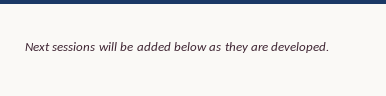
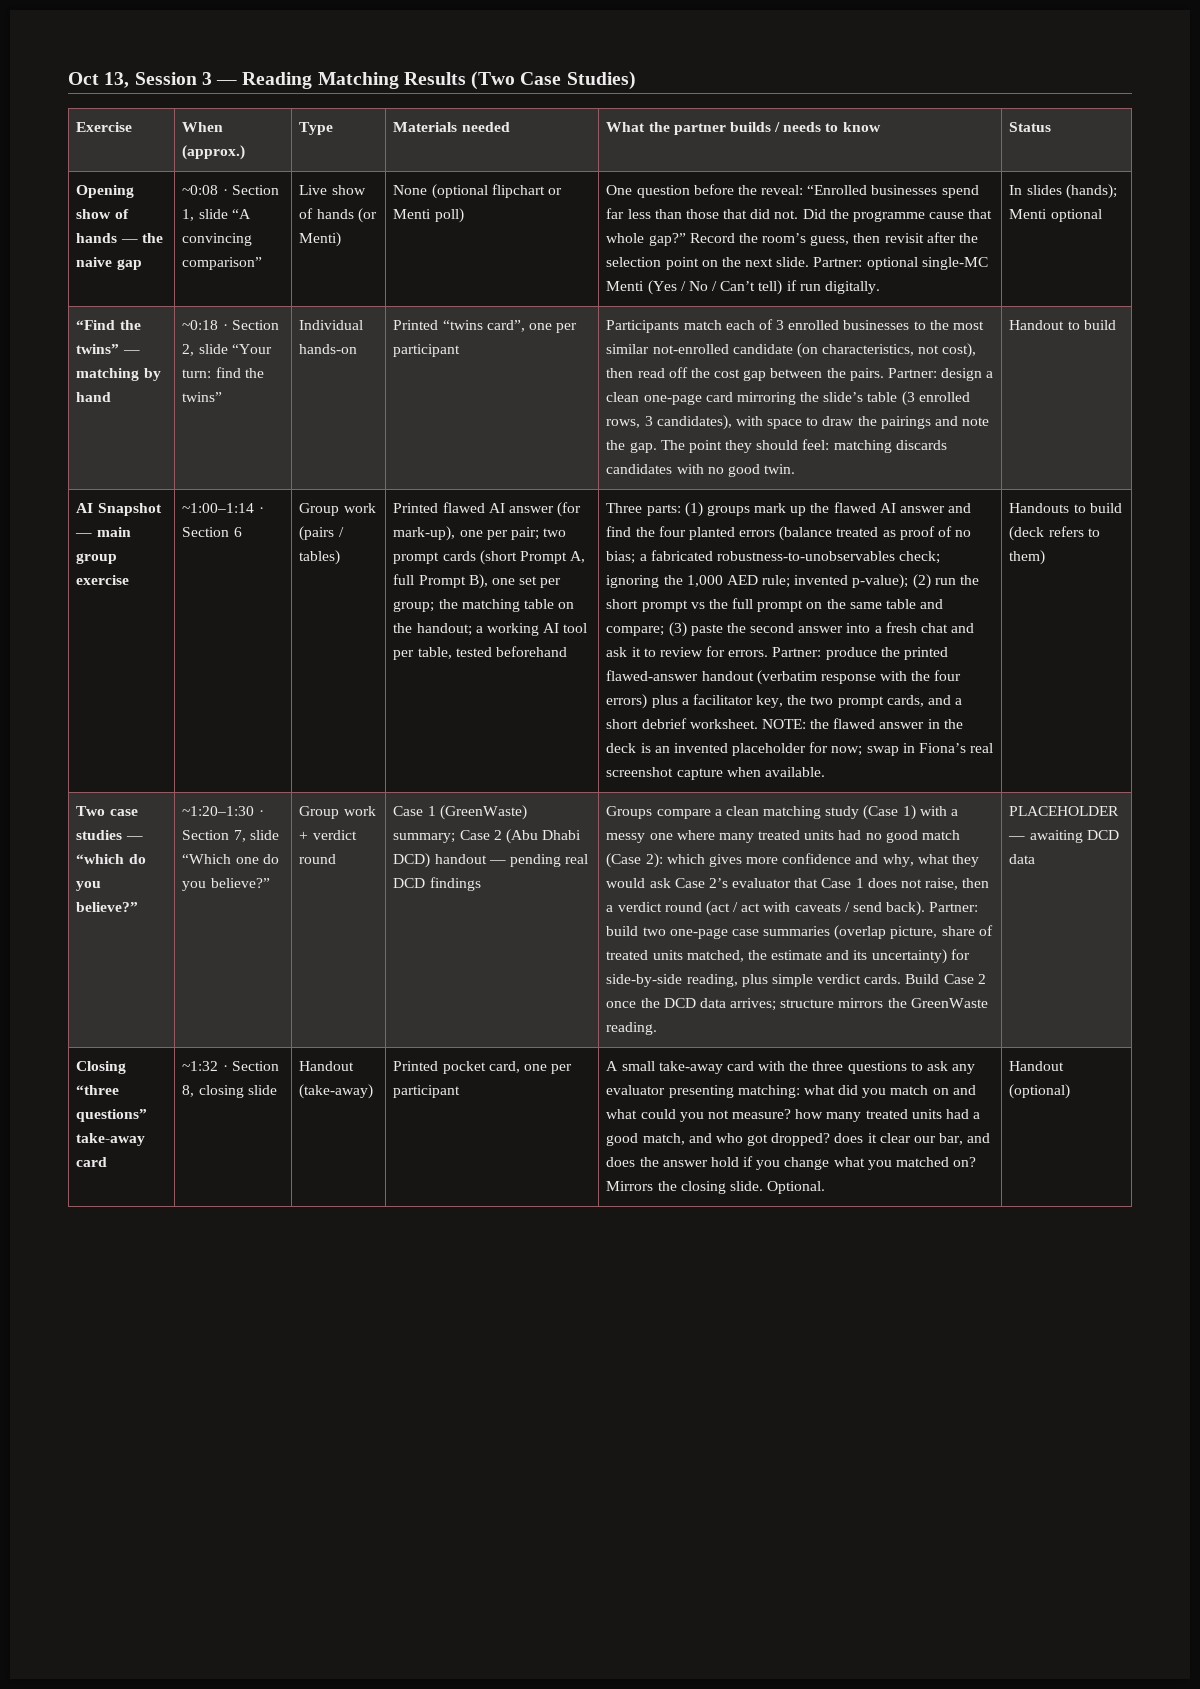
[25,42,330,53] Next sessions will be added below as they are developed. -> [68,71,636,90] [76,122,133,132] [182,122,224,132] [182,145,246,160] [299,122,334,135] [393,122,510,132] [606,122,881,135] [1009,122,1052,132] [76,185,135,198] [76,209,129,219] [76,233,163,243] [76,257,142,270] [182,185,279,195] [182,209,251,221] [182,233,253,246] [182,257,263,270] [299,185,366,195] [299,208,377,223] [299,232,342,247] [393,184,562,199] [393,208,464,223] [606,184,979,198] [606,208,993,222] [606,232,979,246] [606,257,988,270] [606,280,881,295] [1009,184,1117,199] [1009,209,1102,222] [76,320,141,330] [76,344,140,354] [76,368,161,381] [76,392,112,402] [182,320,279,330] [182,344,272,356] [182,367,264,378] [182,392,223,402] [299,320,364,330] [299,344,358,354] [393,320,578,333] [393,344,461,357] [606,319,985,333] [606,343,977,358] [606,367,994,381] [606,391,970,406] [606,415,990,430] [606,439,947,453] [606,464,796,477] [1009,320,1116,330] [76,503,162,516] [75,527,131,537] [76,553,118,564] [76,575,130,585] [182,503,264,513] [182,527,242,537] [299,503,376,516] [299,526,344,541] [299,550,341,565] [393,502,582,517] [393,526,567,541] [393,550,586,565] [393,574,562,589] [393,599,575,612] [393,623,588,636] [393,646,567,660] [606,502,972,517] [606,526,972,541] [606,550,941,564] [606,574,980,589] [606,598,944,612] [606,622,975,637] [606,646,949,660] [606,670,962,685] [606,694,963,709] [606,718,963,729] [606,742,994,756] [606,767,825,780] [1009,503,1122,513] [1009,526,1100,541] [1009,550,1046,565] [76,806,138,816] [76,830,143,840] [76,854,146,864] [76,881,102,891] [76,902,139,912] [182,806,264,816] [182,830,279,842] [182,854,279,864] [182,878,270,891] [299,806,376,819] [299,830,357,840] [299,854,337,864] [393,805,527,820] [393,829,582,844] [393,853,589,868] [393,877,481,891] [606,805,959,820] [606,830,961,843] [606,853,980,868] [606,878,990,890] [606,901,979,916] [606,925,993,940] [606,949,970,964] [606,974,986,987] [606,998,988,1011] [606,1022,658,1035] [1009,806,1120,816] [1008,830,1119,843] [1009,854,1036,864] [76,1061,127,1074] [76,1085,120,1095] [76,1109,148,1122] [76,1133,146,1146] [76,1157,108,1167] [182,1061,279,1071] [182,1085,277,1098] [299,1061,355,1071] [299,1084,374,1099] [393,1061,573,1074] [393,1085,461,1098] [606,1061,976,1074] [606,1085,976,1098] [606,1109,981,1122] [606,1133,991,1146] [606,1156,977,1170] [606,1181,826,1194] [1009,1061,1065,1071] [1009,1084,1071,1099] Oct 13, Session 3 — Reading Matching Results (Two Case Studies) // Exercise | When (approx.) | Type | Materials needed | What the partner builds / needs to know | Status // Opening show of hands — the naive gap | ~0:08 · Section 1, slide “A convincing comparison” | Live show of hands (or Menti) | None (optional flipchart or Menti poll) | One question before the reveal: “Enrolled businesses spend far less than those that did not. Did the programme cause that whole gap?” Record the room’s guess, then revisit after the selection point on the next slide. Partner: optional single-MC Menti (Yes / No / Can’t tell) if run digitally. | In slides (hands); Menti optional // “Find the twins” — matching by hand | ~0:18 · Section 2, slide “Your turn: find the twins” | Individual hands-on | Printed “twins card”, one per participant | Participants match each of 3 enrolled businesses to the most similar not-enrolled candidate (on characteristics, not cost), then read off the cost gap between the pairs. Partner: design a clean one-page card mirroring the slide’s table (3 enrolled rows, 3 candidates), with space to draw the pairings and note the gap. The point they should feel: matching discards candidates with no good twin. | Handout to build // AI Snapshot — main group exercise | ~1:00–1:14 · Section 6 | Group work (pairs / tables) | Printed flawed AI answer (for mark-up), one per pair; two prompt cards (short Prompt A, full Prompt B), one set per group; the matching table on the handout; a working AI tool per table, tested beforehand | Three parts: (1) groups mark up the flawed AI answer and find the four planted errors (balance treated as proof of no bias; a fabricated robustness-to-unobservables check; ignoring the 1,000 AED rule; invented p-value); (2) run the short prompt vs the full prompt on the same table and compare; (3) paste the second answer into a fresh chat and ask it to review for errors. Partner: produce the printed flawed-answer handout (verbatim response with the four errors) plus a facilitator key, the two prompt cards, and a short debrief worksheet. NOTE: the flawed answer in the deck is an invented placeholder for now; swap in Fiona’s real screenshot capture when available. | Handouts to build (deck refers to them) // Two case studies — “which do you believe?” | ~1:20–1:30 · Section 7, slide “Which one do you believe?” | Group work + verdict round | Case 1 (GreenWaste) summary; Case 2 (Abu Dhabi DCD) handout — pending real DCD findings | Groups compare a clean matching study (Case 1) with a messy one where many treated units had no good match (Case 2): which gives more confidence and why, what they would ask Case 2’s evaluator that Case 1 does not raise, then a verdict round (act / act with caveats / send back). Partner: build two one-page case summaries (overlap picture, share of treated units matched, the estimate and its uncertainty) for side-by-side reading, plus simple verdict cards. Build Case 2 once the DCD data arrives; structure mirrors the GreenWaste reading. | PLACEHOLDER — awaiting DCD data // Closing “three questions” take-away card | ~1:32 · Section 8, closing slide | Handout (take-away) | Printed pocket card, one per participant | A small take-away card with the three questions to ask any evaluator presenting matching: what did you match on and what could you not measure? how many treated units had a good match, and who got dropped? does it clear our bar, and does the answer hold if you change what you matched on? Mirrors the closing slide. Optional. | Handout (optional)

